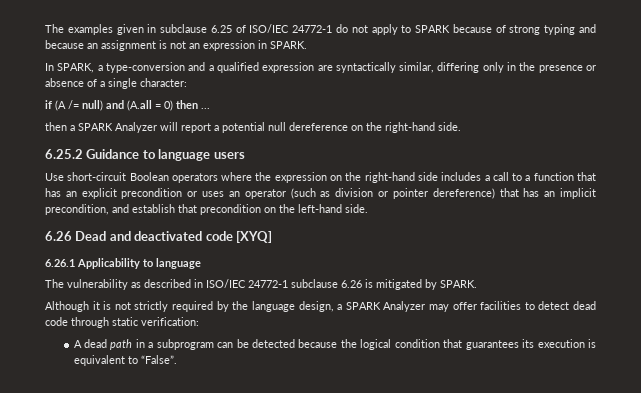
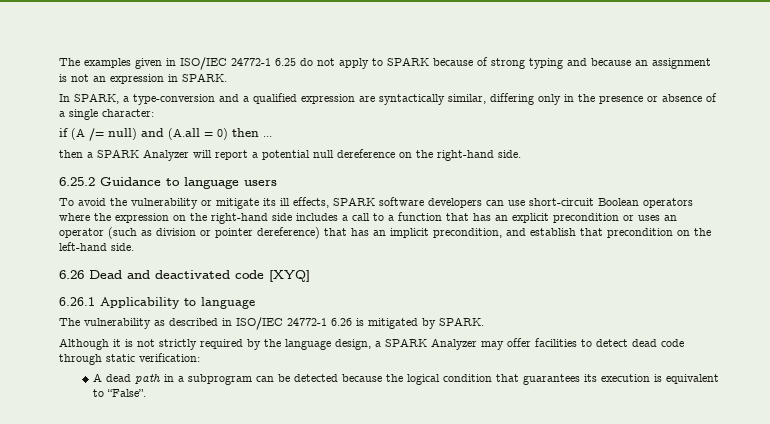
[160,24,333,33] subclause 6.25 of ISO/IEC 24772-1 -> [180,57,296,70] ISO/IEC 24772-1 6.25
[45,173,64,181] Use -> [59,197,525,209] To avoid the vulnerability or mitigate its ill effects, SPARK software developers can use
[291,279,338,288] subclause -> (327, 322) none

